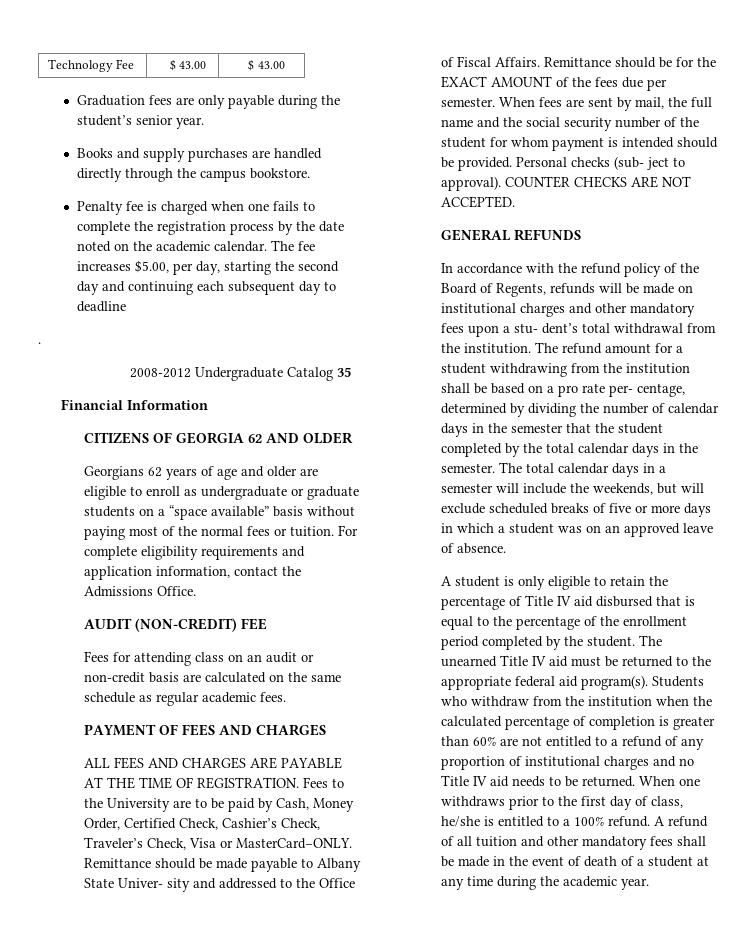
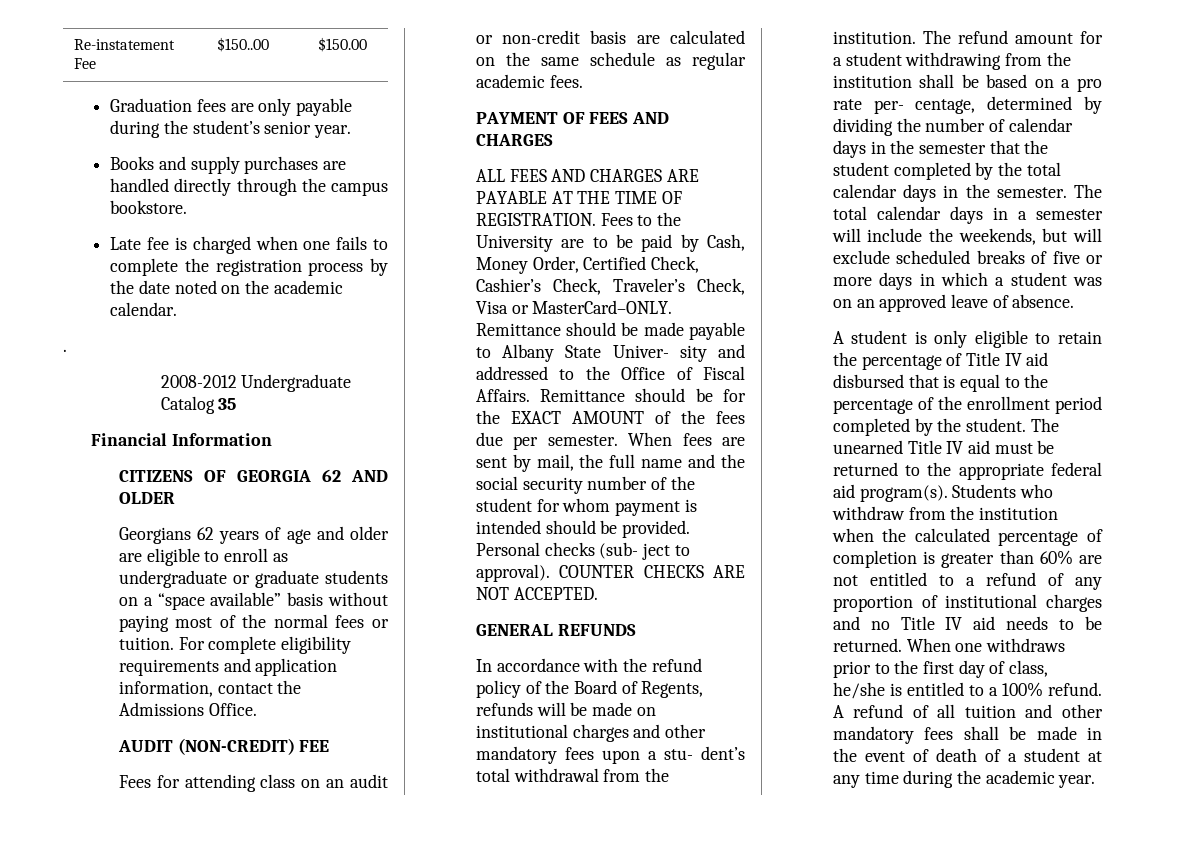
[47,59,113,72] Technology -> [73,39,175,50] Re-instatement
[169,59,207,71] [248,59,285,71] $ 43.00 | $ 43.00 -> [217,37,270,52] [318,37,368,52] $150..00 | $150.00
[76,201,123,215] Penalty -> [110,237,142,250] Late
[270,240,315,251] [76,260,339,275] [76,281,336,295] [76,301,126,312] The fee increases $5.00, per day, starting the second day and continuing each subsequent day to deadline -> (178, 309) none

